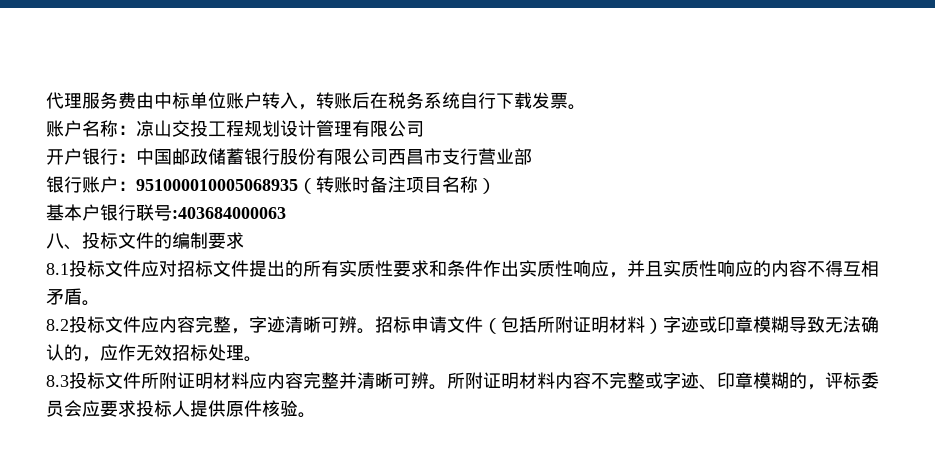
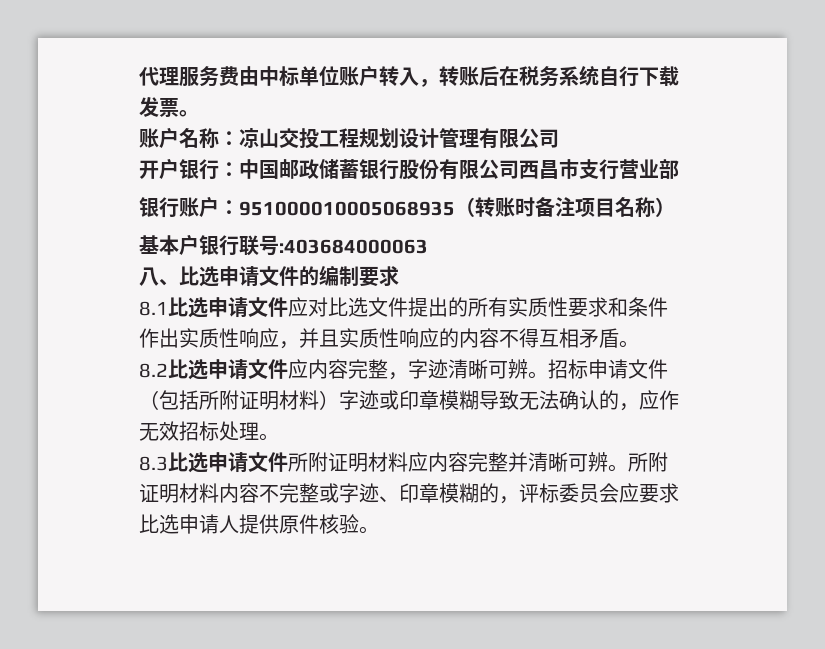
[82,232,118,249] 投标 -> [179,266,259,287] 比选申请
[69,260,105,277] 投标 -> [168,297,248,318] 比选申请
[177,260,213,277] 招标 -> [328,297,368,317] 比选
[69,316,105,333] 投标 -> [168,359,248,380] 比选申请
[69,372,105,389] 投标 -> [168,452,248,473] 比选申请
[136,400,172,417] 投标 -> [139,514,219,534] 比选申请

